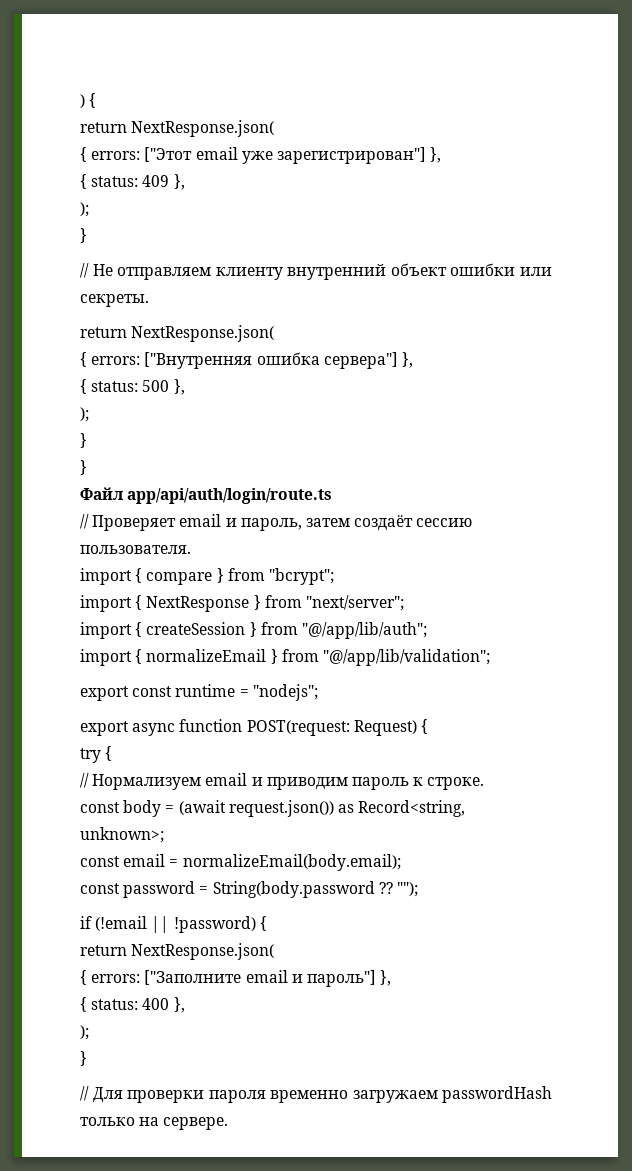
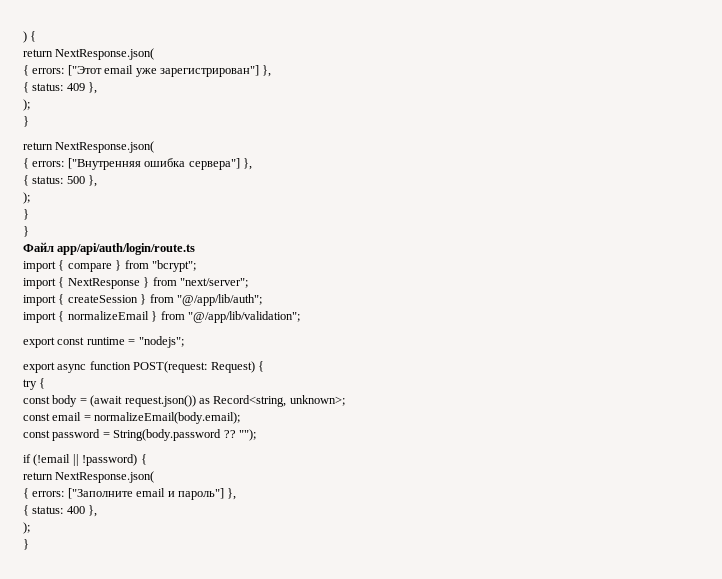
[80,263,552,280] [80,294,149,307] // // Не отправляем клиенту внутренний объект ошибки или секреты. -> (29, 121) none
[80,514,473,531] [80,545,191,554] // // Проверяет email и пароль, затем создаёт сессию пользователя. -> (196, 249) none
[80,773,485,790] // // Нормализуем email и приводим пароль к строке. -> (46, 383) none
[80,1086,552,1103] [80,1117,229,1130] // // Для проверки пароля временно загружаем passwordHash только на сервере. -> (29, 544) none

